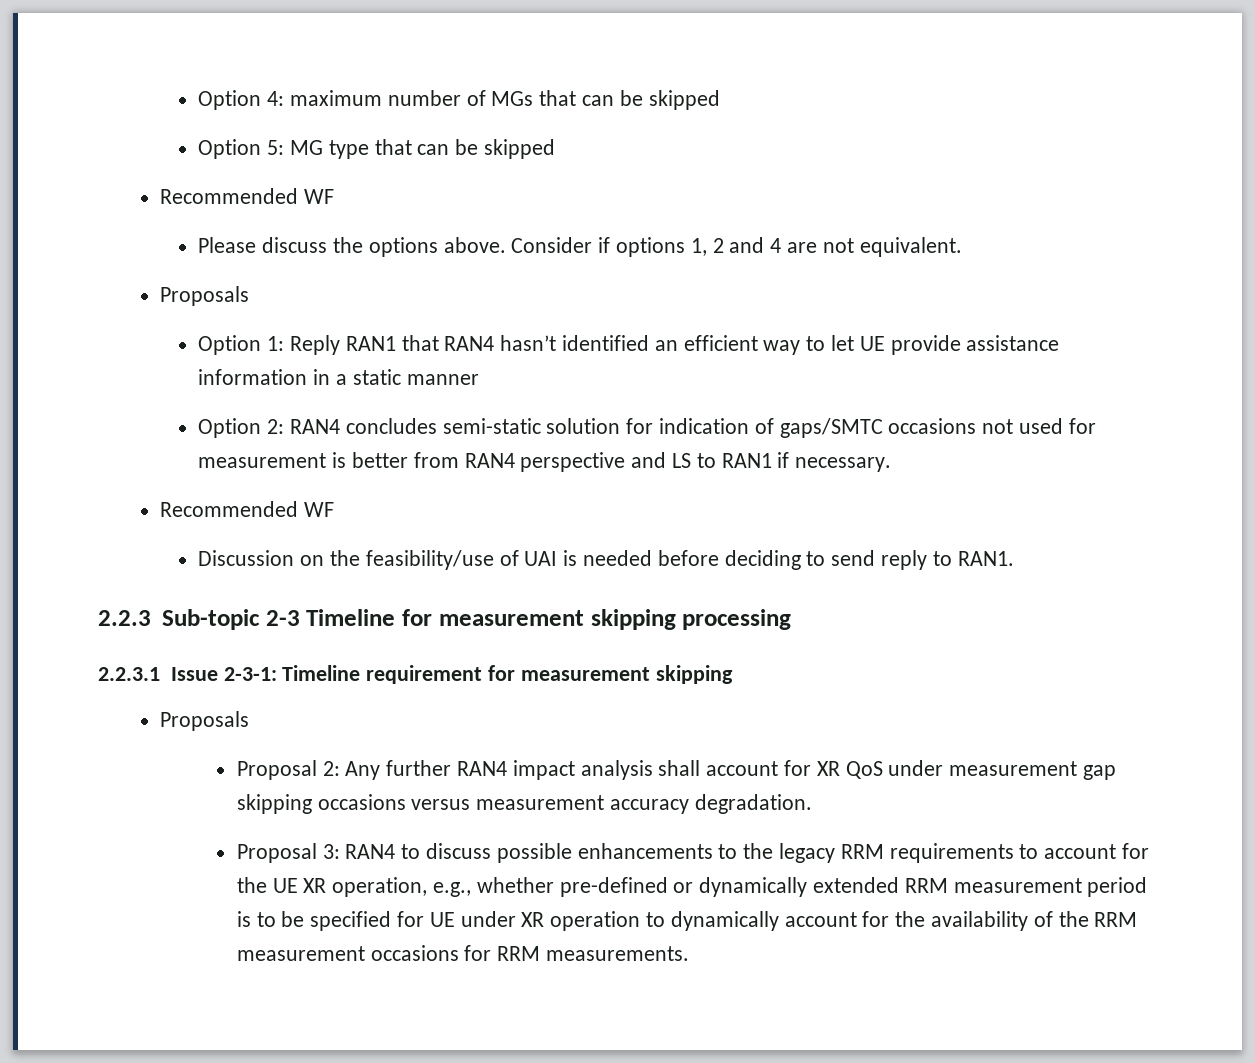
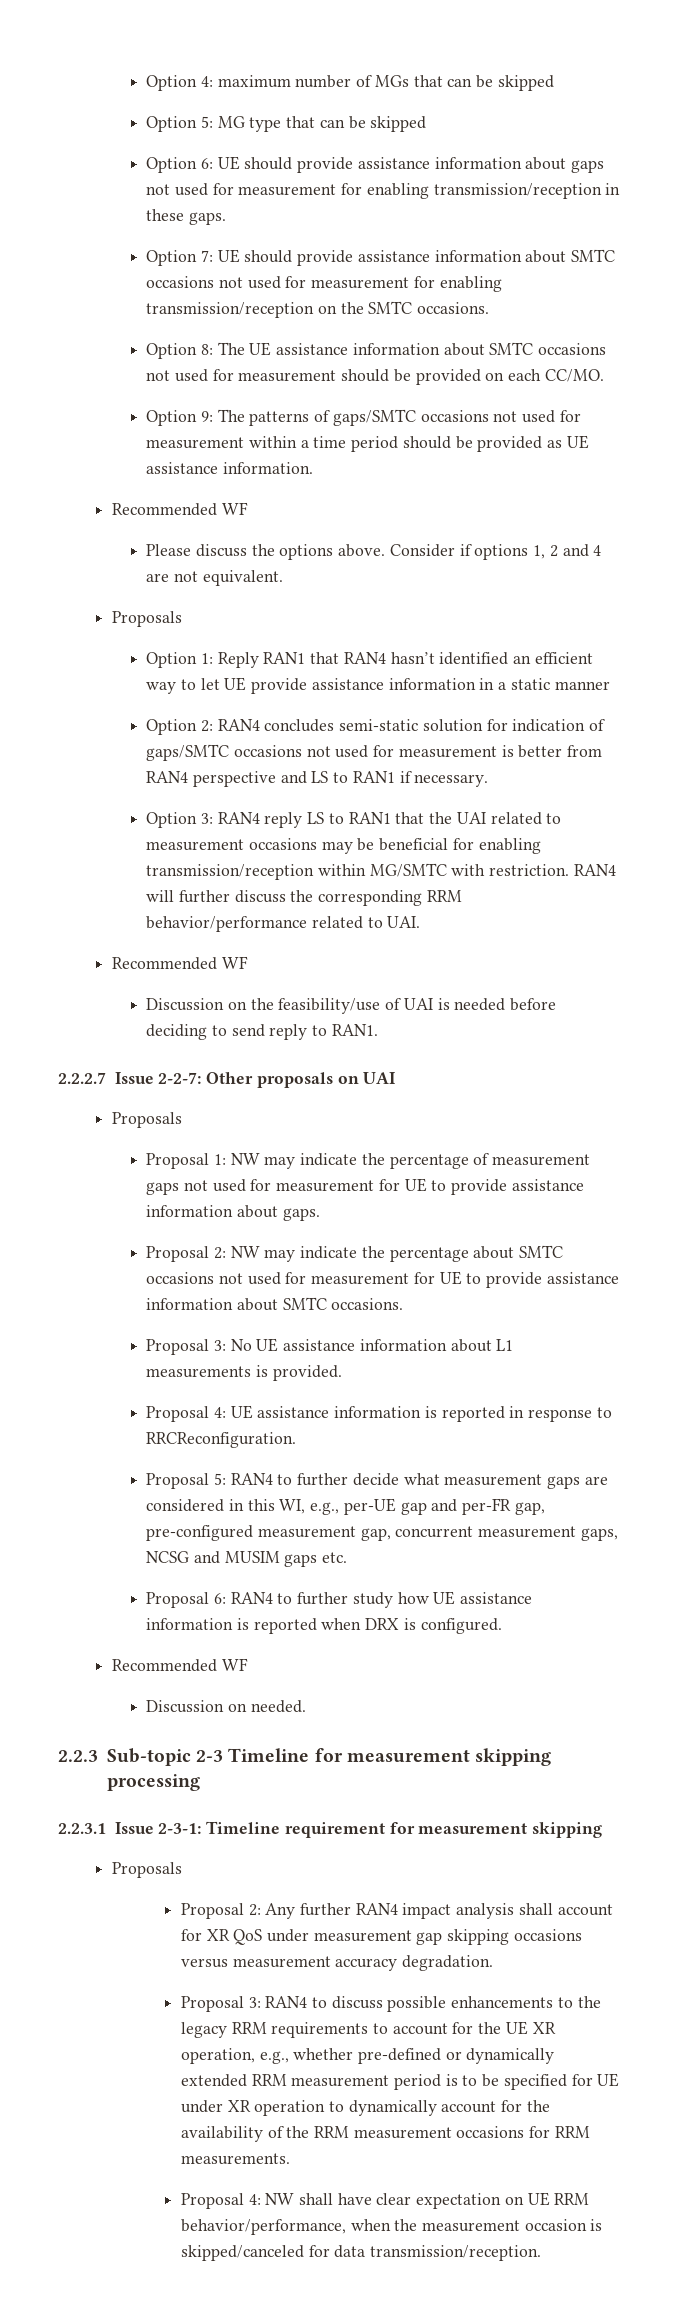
(555, 149) none -> [146,156,605,173] [146,183,621,199] [146,209,227,225] [146,249,616,266] [146,276,502,292] [146,301,490,318] [146,342,607,359] [146,369,604,385] [146,409,581,426] [146,435,589,452] [146,462,314,474] // Option 6: UE should provide assistance information about gaps not used for measurement for enabling transmission/reception in these gaps. // Option 7: UE should provide assistance information about SMTC occasions not used for measurement for enabling transmission/reception on the SMTC occasions. // Option 8: The UE assistance information about SMTC occasions not used for measurement should be provided on each CC/MO. // Option 9: The patterns of gaps/SMTC occasions not used for measurement within a time period should be provided as UE assistance information.
(892, 464) none -> [146,812,562,828] [146,838,541,854] [146,863,616,880] [146,890,462,906] [146,916,421,932] // Option 3: RAN4 reply LS to RAN1 that the UAI related to measurement occasions may be beneficial for enabling transmission/reception within MG/SMTC with restriction. RAN4 will further discuss the corresponding RRM behavior/performance related to UAI.
(1014, 558) none -> [58,1072,397,1088] [111,1112,182,1128] [146,1153,591,1169] [146,1178,584,1195] [146,1205,320,1221] [146,1245,564,1262] [146,1271,619,1288] [146,1297,404,1311] [146,1338,514,1355] [146,1365,342,1381] [146,1405,612,1422] [146,1432,297,1448] [146,1473,608,1489] [146,1498,545,1515] [146,1525,618,1541] [146,1551,348,1567] [146,1591,533,1608] [146,1618,502,1634] [111,1658,248,1672] [146,1700,306,1713] // 2.2.2.7 Issue 2-2-7: Other proposals on UAI // Proposals // Proposal 1: NW may indicate the percentage of measurement gaps not used for measurement for UE to provide assistance information about gaps. // Proposal 2: NW may indicate the percentage about SMTC occasions not used for measurement for UE to provide assistance information about SMTC occasions. // Proposal 3: No UE assistance information about L1 measurements is provided. // Proposal 4: UE assistance information is reported in response to RRCReconfiguration. // Proposal 5: RAN4 to further decide what measurement gaps are considered in this WI, e.g., per-UE gap and per-FR gap, pre-configured measurement gap, concurrent measurement gaps, NCSG and MUSIM gaps etc. // Proposal 6: RAN4 to further study how UE assistance information is reported when DRX is configured. // Recommended WF // Discussion on needed.
(689, 953) none -> [180,2192,590,2209] [180,2219,603,2235] [180,2245,541,2261] // Proposal 4: NW shall have clear expectation on UE RRM behavior/performance, when the measurement occasion is skipped/canceled for data transmission/reception.

